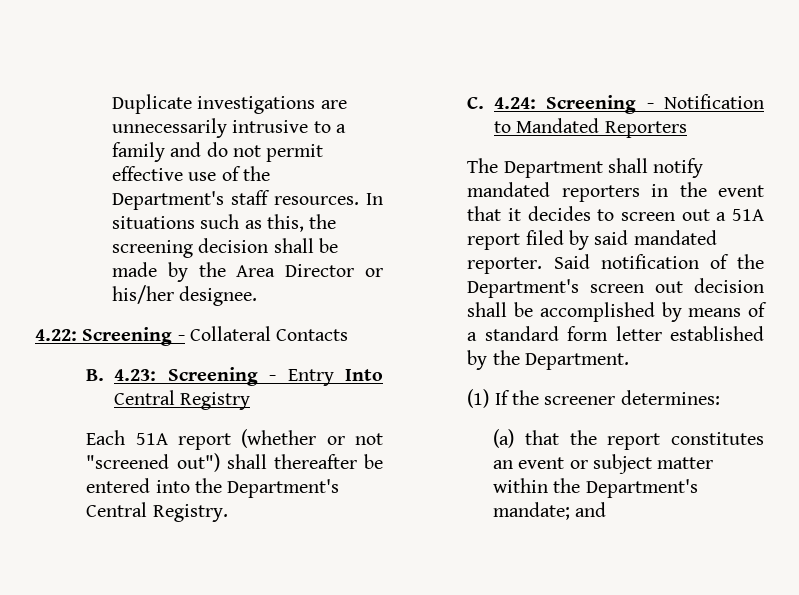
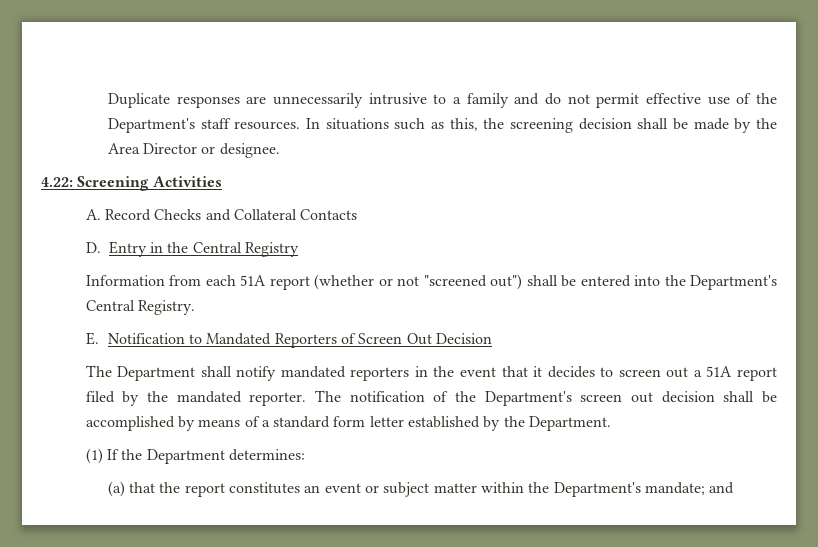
[197,96,316,114] investigations -> [176,96,240,108] responses
[112,285,175,304] his/her -> (216, 150) none
[177,326,349,341] [86,367,383,386] - Collateral Contacts // B. 4.23: Screening - Entry Into -> [152,176,222,187] [85,209,358,221] [85,241,189,257] Activities // A. Record Checks and Collateral Contacts // D. Entry in the
[86,430,126,445] Each -> [85,275,236,286] Information from each
[273,454,357,469] thereafter -> (558, 280) none
[467,95,654,114] C. 4.24: Screening - -> [85,332,99,345] E.
(687, 129) none -> [341,333,493,345] of Screen Out Decision
[594,230,629,245] said -> [146,391,168,402] the
[553,254,590,269] Said -> [314,390,341,402] The
[544,396,616,405] screener -> [146,449,225,464] Department

